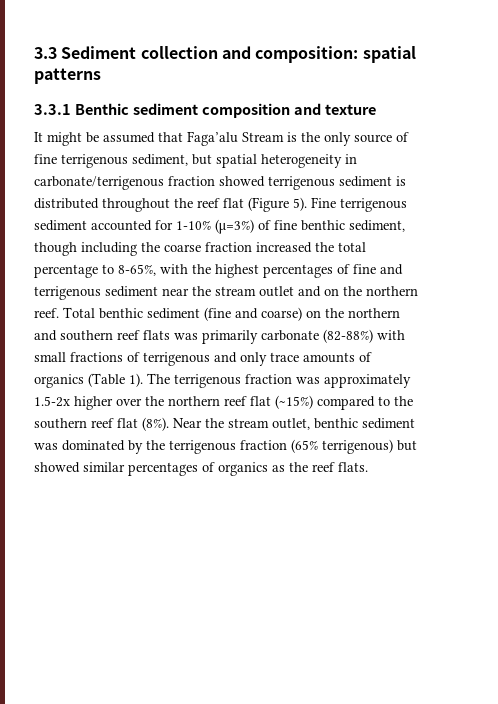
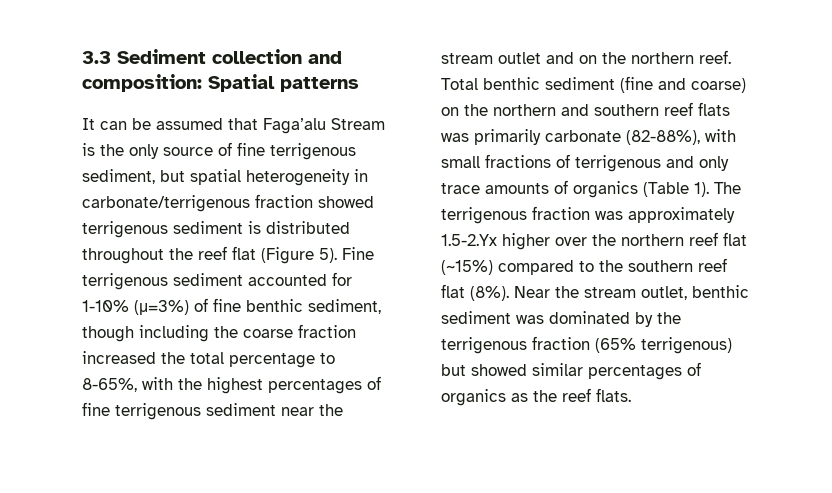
[362,46,416,63] spatial -> [208,74,275,92] Spatial
[34,103,376,118] // 3.3.1 Benthic sediment composition and texture -> (359, 84) none
[47,132,82,146] might -> [100,121,127,130] can
[380,264,403,275] and -> (110, 409) none
[323,329,373,343] (82-88%) -> [626,130,700,145] (82-88%),
[34,396,70,407] 1.5-2x -> [441,234,497,246] 1.5-2.Yx

